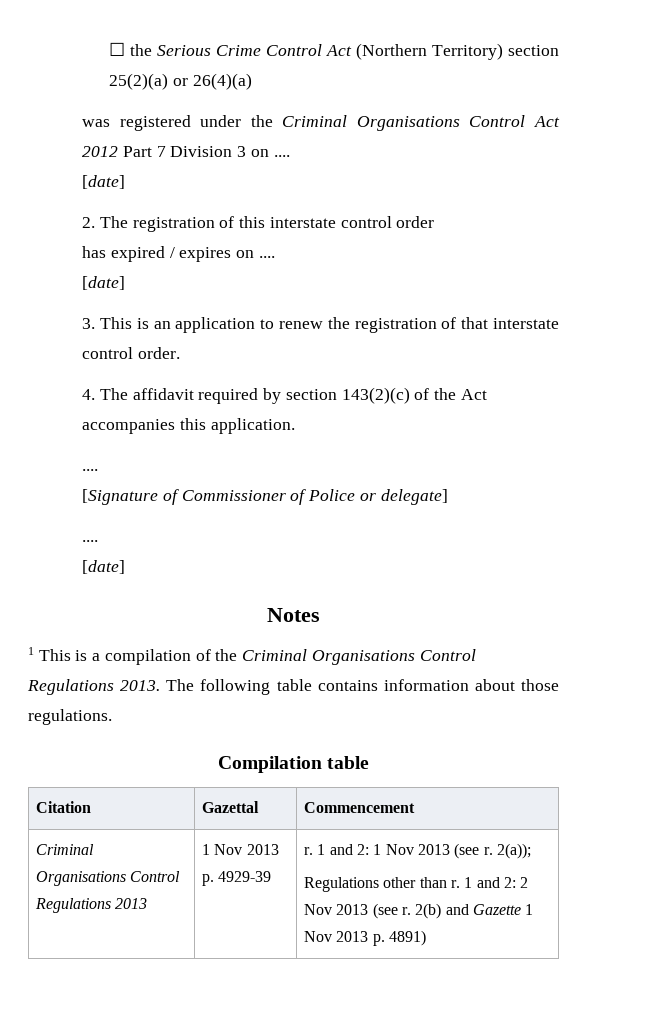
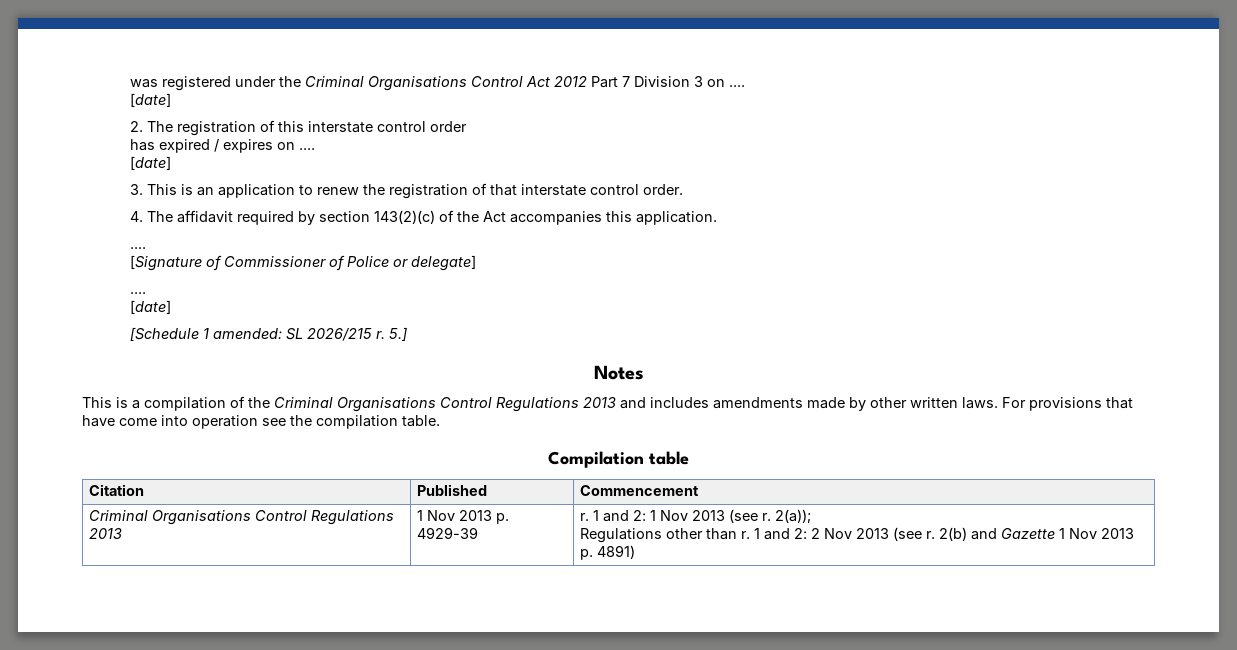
[109,42,559,60] [109,73,252,90] ☐ the Serious Crime Control Act (Northern Territory) section 25(2)(a) or 26(4)(a) // -> (129, 83) none
(126, 567) none -> [129,327,407,341] // [Schedule 1 amended: SL 2026/215 r. 5.]
[28,647,34,655] 1 -> (644, 372) none
[120,679,559,695] [28,709,112,725] 2013. The following table contains information about those regulations. -> [583,397,1133,411] [82,415,440,429] 2013 and includes amendments made by other written laws. For provisions that have come into operation see the compilation table.
[202,801,260,813] Gazettal -> [416,484,487,496] Published

